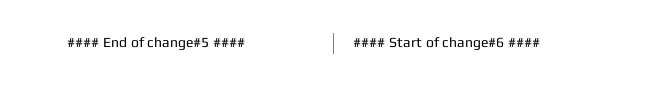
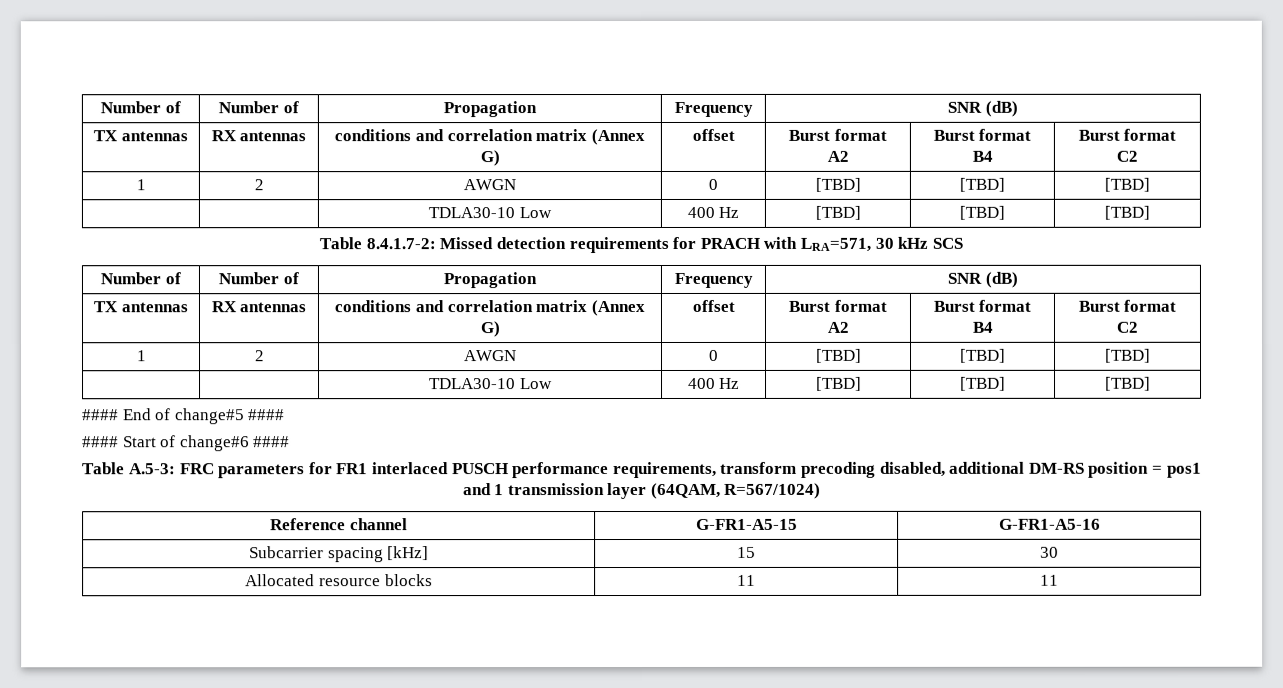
(67, 42) none -> [100,101,181,114] [218,101,299,114] [443,101,537,118] [673,101,753,117] [947,100,1018,117] [93,130,188,142] [210,130,307,142] [334,128,645,146] [479,150,500,167] [691,128,735,141] [788,128,887,141] [826,150,849,162] [932,128,1032,141] [971,150,993,162] [1077,128,1177,141] [1116,150,1138,162] [135,179,146,191] [253,179,264,191] [463,179,516,191] [708,178,718,190] [814,177,861,192] [959,177,1005,192] [1104,177,1150,192] [428,207,552,219] [686,206,740,218] [814,205,861,220] [959,205,1005,220] [1104,205,1150,220] [319,236,963,254] [100,272,181,285] [218,272,299,285] [443,272,537,289] [673,272,753,288] [947,271,1018,288] [93,301,188,313] [210,301,307,313] [334,299,645,317] [479,321,500,338] [691,299,735,312] [788,299,887,312] [826,321,849,333] [932,299,1032,312] [971,321,993,333] [1077,299,1177,312] [1116,321,1138,333] [136,350,147,362] [254,350,265,362] [464,350,517,362] [709,349,719,361] [815,348,862,363] [960,348,1006,363] [1105,348,1151,363] [429,378,553,390] [687,377,741,389] [815,376,862,391] [960,376,1006,391] [1105,376,1151,391] Number of | Number of | Propagation | Frequency | SNR (dB) // TX antennas | RX antennas | conditions and correlation matrix (Annex G) | offset | Burst format A2 | Burst format B4 | Burst format C2 // 1 | 2 | AWGN | 0 | [TBD] | [TBD] | [TBD] // | | TDLA30-10 Low | 400 Hz | [TBD] | [TBD] | [TBD] // Table 8.4.1.7-2: Missed detection requirements for PRACH with LRA=571, 30 kHz SCS // Number of | Number of | Propagation | Frequency | SNR (dB) // TX antennas | RX antennas | conditions and correlation matrix (Annex G) | offset | Burst format A2 | Burst format B4 | Burst format C2 // 1 | 2 | AWGN | 0 | [TBD] | [TBD] | [TBD] // | | TDLA30-10 Low | 400 Hz | [TBD] | [TBD] | [TBD] //
(541, 42) none -> [82,461,1202,479] [462,482,822,500] [270,518,408,531] [695,518,798,530] [998,518,1101,530] [248,546,430,563] [737,546,756,558] [1040,546,1059,558] [245,574,433,587] [737,574,756,586] [1040,574,1059,586] // Table A.5-3: FRC parameters for FR1 interlaced PUSCH performance requirements, transform precoding disabled, additional DM-RS position = pos1 and 1 transmission layer (64QAM, R=567/1024) // Reference channel | G-FR1-A5-15 | G-FR1-A5-16 // Subcarrier spacing [kHz] | 15 | 30 // Allocated resource blocks | 11 | 11

